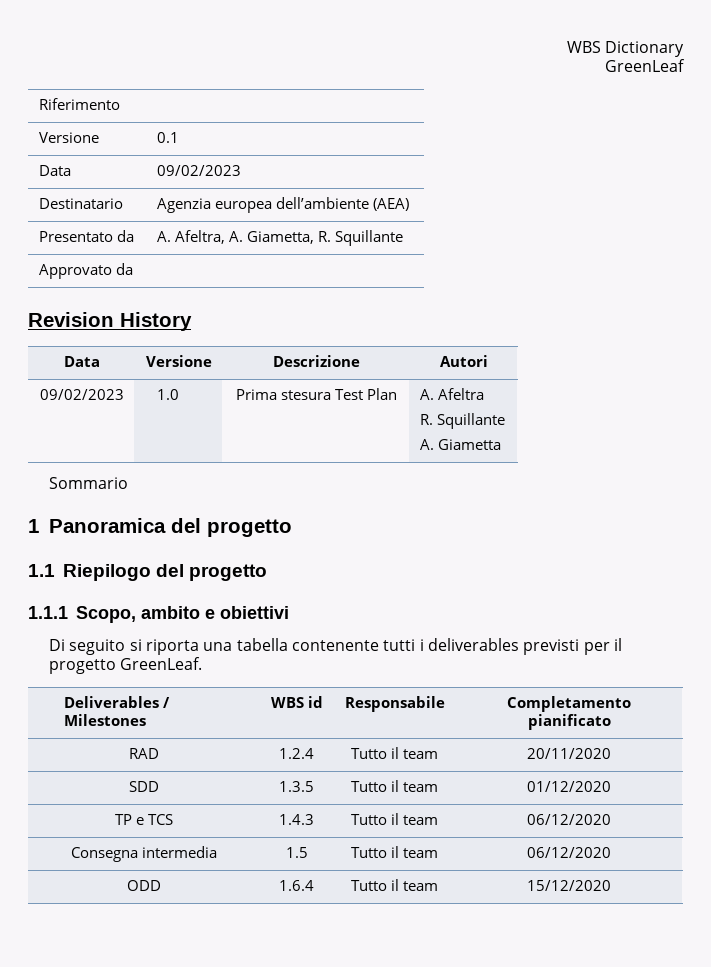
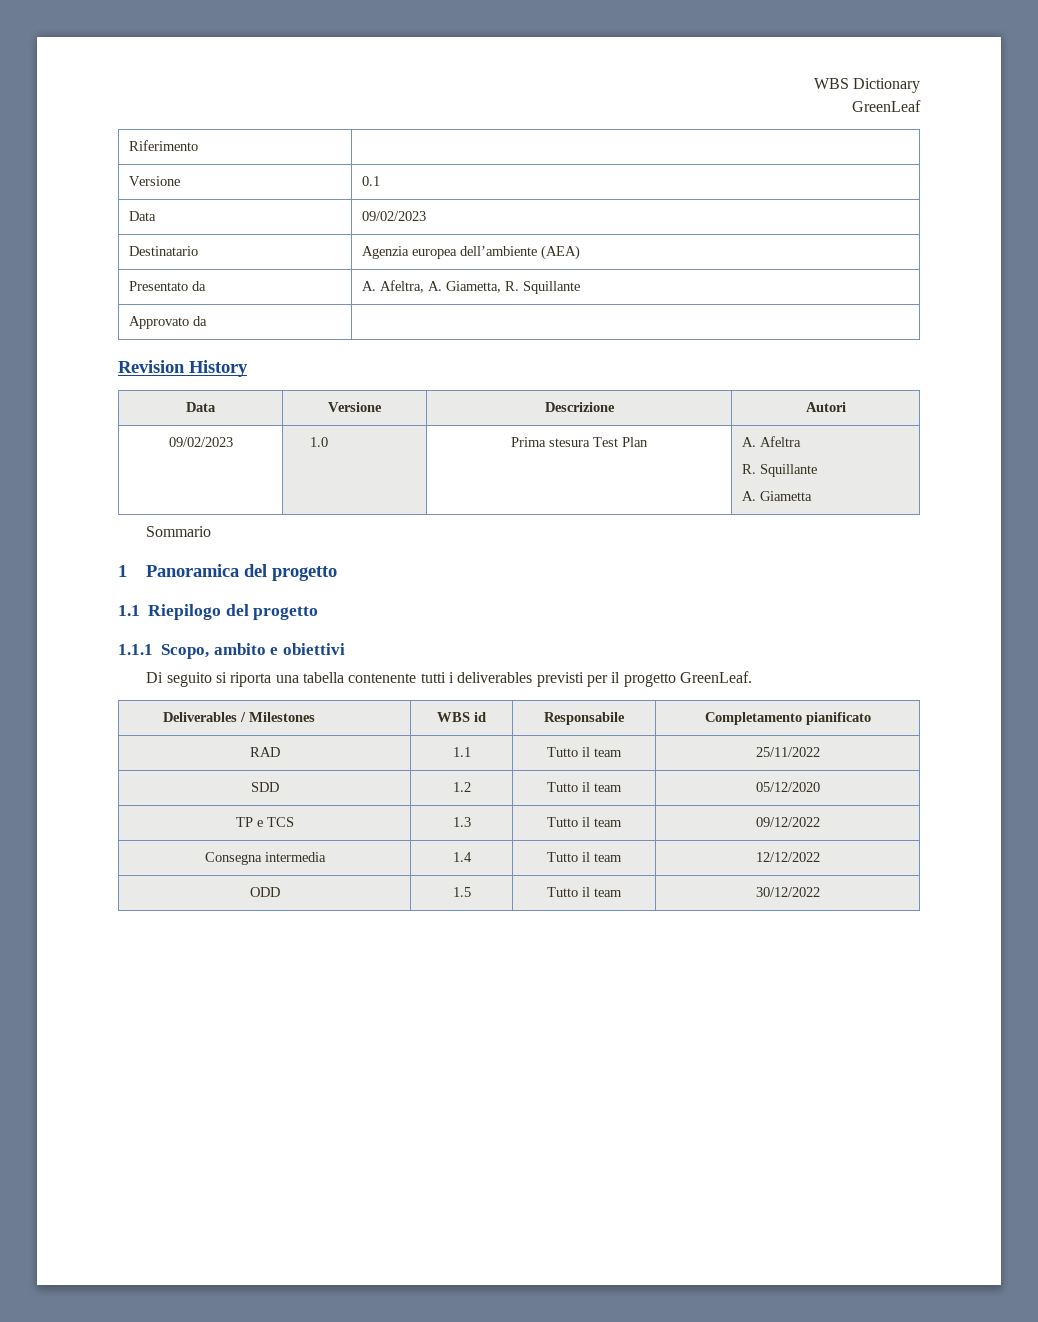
[279,748,314,759] [351,747,438,759] [527,748,611,759] 1.2.4 | Tutto il team | 20/11/2020 -> [452,747,471,757] [547,747,622,757] [755,747,820,757] 1.1 | Tutto il team | 25/11/2022
[279,781,314,792] [351,780,438,792] [527,781,611,792] 1.3.5 | Tutto il team | 01/12/2020 -> [452,782,471,792] [547,782,622,792] [755,782,820,792] 1.2 | Tutto il team | 05/12/2020
[279,814,314,825] [351,813,438,825] [527,814,611,825] 1.4.3 | Tutto il team | 06/12/2020 -> [452,817,471,827] [547,817,622,827] [755,817,820,827] 1.3 | Tutto il team | 09/12/2022
[285,847,308,858] [351,846,438,858] [527,847,611,858] [127,880,161,891] [279,880,314,891] [351,879,438,891] [527,880,611,891] 1.5 | Tutto il team | 06/12/2020 // ODD | 1.6.4 | Tutto il team | 15/12/2020 -> [452,852,472,862] [547,852,622,862] [755,852,820,862] [249,887,280,897] [452,887,471,897] [547,887,622,897] [755,887,820,897] 1.4 | Tutto il team | 12/12/2022 // ODD | 1.5 | Tutto il team | 30/12/2022

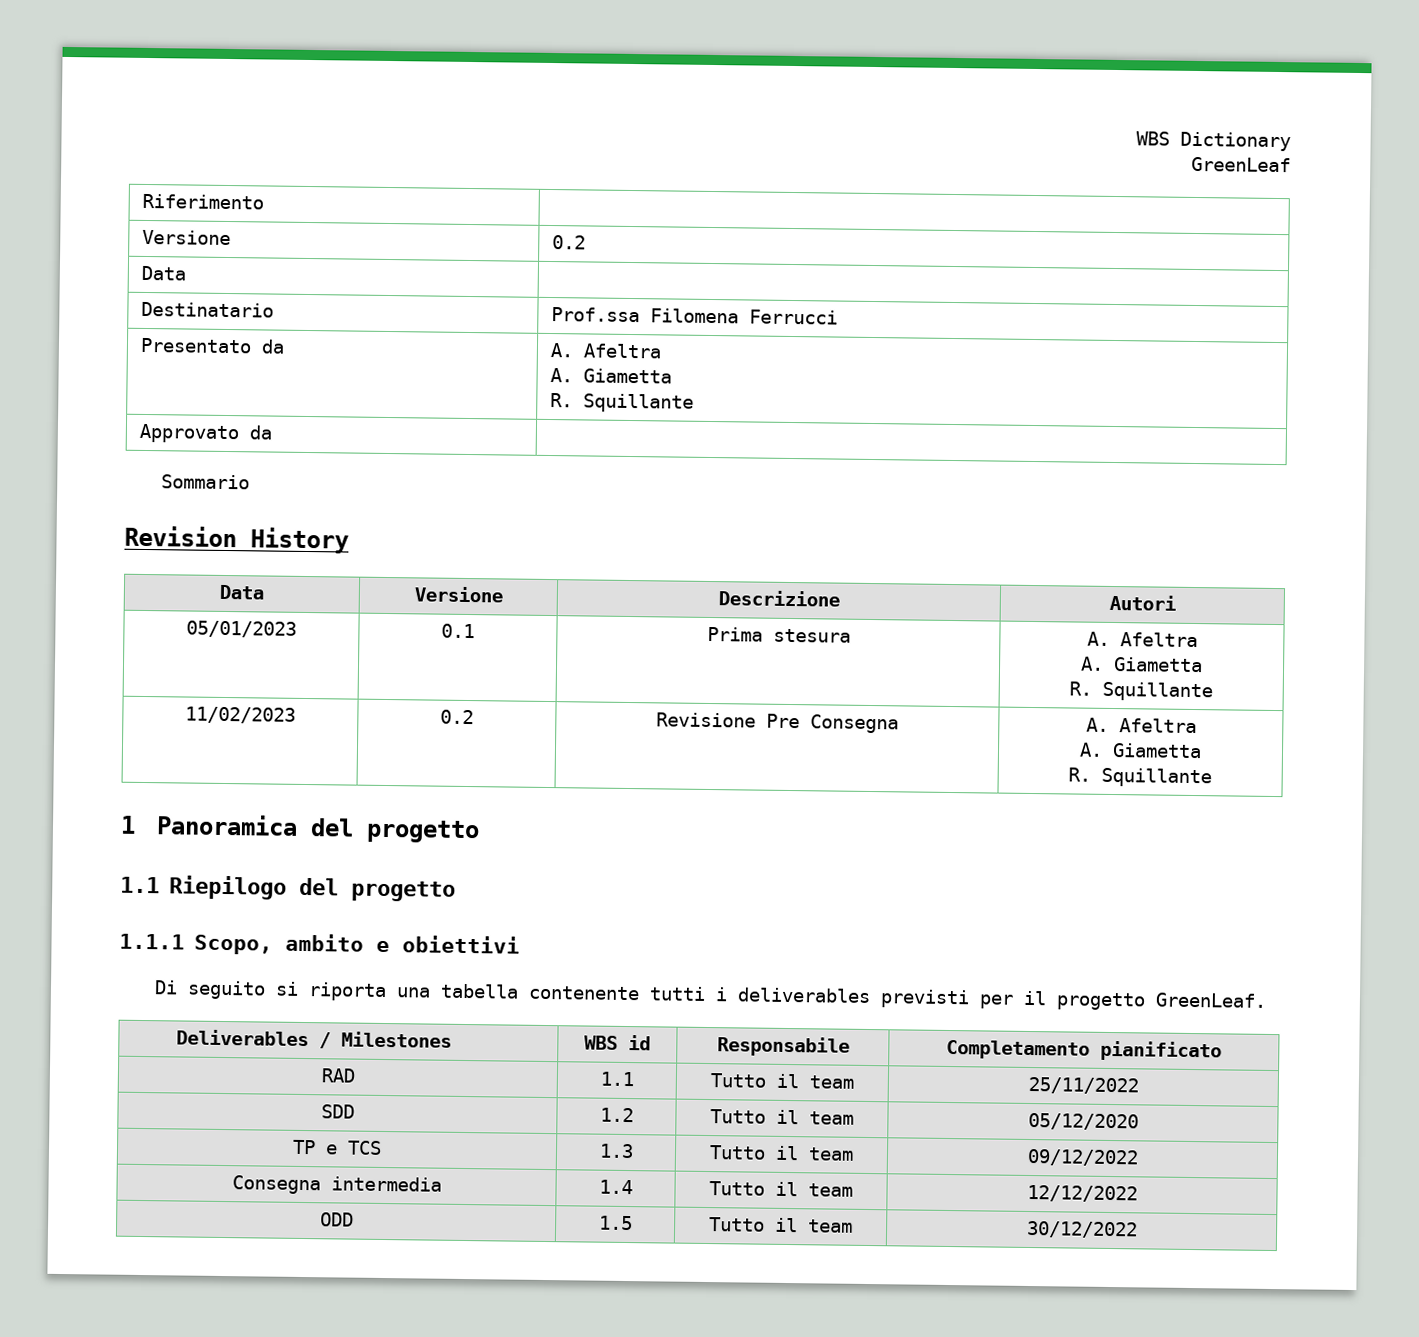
[362,176,381,186] [129,211,157,221] [362,211,427,221] 0.1 // Data | 09/02/2023 -> [552,235,587,250] [141,265,187,281] 0.2 // Data |
[362,245,581,260] Agenzia europea dell’ambiente (AEA) -> [551,307,839,325] Prof.ssa Filomena Ferrucci
[380,280,502,293] Afeltra, A. Giametta, -> [583,343,663,359] [550,368,673,384] Afeltra // A. Giametta //
(208, 321) none -> [161,474,251,490] // Sommario
[168,437,233,447] [310,437,329,447] 09/02/2023 | 1.0 -> [186,620,297,638] [441,623,475,639] 05/01/2023 | 0.1
[593,437,648,447] [742,436,802,447] [742,464,818,477] [742,491,813,501] [146,526,212,537] Test Plan | A. Afeltra // R. Squillante // A. Giametta // Sommario -> [1086,631,1198,648] [1081,656,1203,673] [1069,681,1213,702] [185,706,296,724] [440,709,474,725] [656,712,899,734] [1085,717,1197,734] [1079,742,1202,759] [1068,767,1212,788] | A. Afeltra // A. Giametta // R. Squillante // 11/02/2023 | 0.2 | Revisione Pre Consegna | A. Afeltra // A. Giametta // R. Squillante

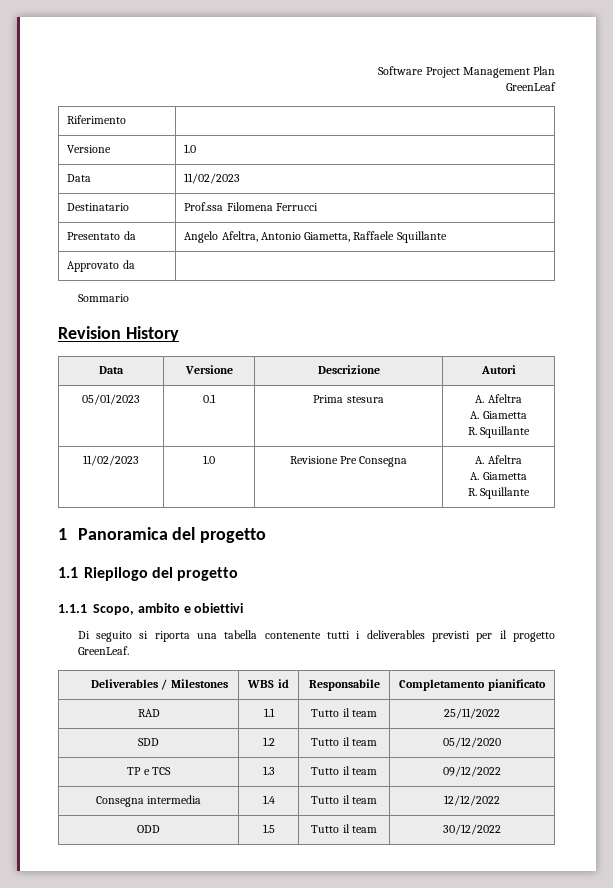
[1136,131,1291,152] WBS Dictionary -> [378,66,555,78] Software Project Management Plan
[552,235,587,250] [141,265,187,281] 0.2 // Data | -> [184,144,197,153] [67,174,92,182] [184,173,241,184] 1.0 // Data | 11/02/2023
[550,343,663,359] [550,368,673,384] [550,393,574,408] A. Afeltra // A. Giametta // R. -> [184,231,395,243] Angelo Afeltra, Antonio Giametta, Raffaele
[440,709,474,725] 0.2 -> [203,455,215,464] 1.0

